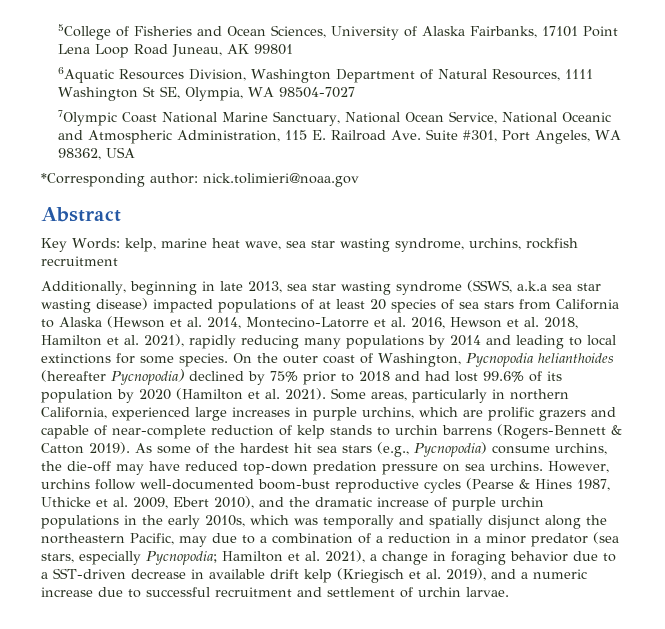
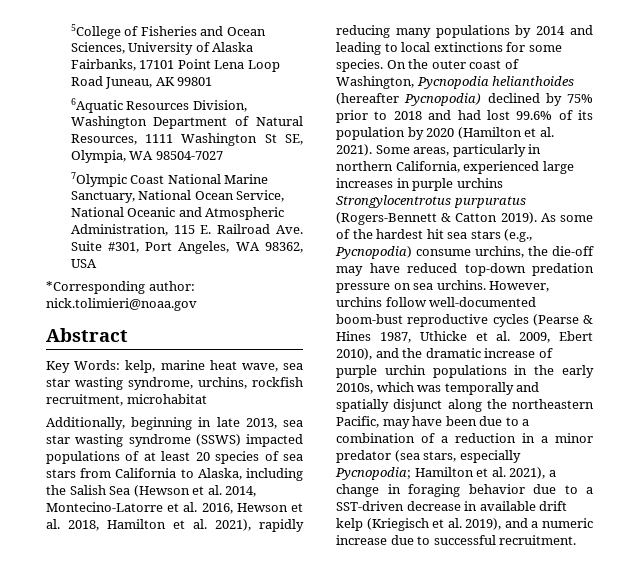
[41,256,118,266] recruitment -> [46,394,207,406] recruitment, microhabitat
[466,280,601,293] [41,298,148,313] (SSWS, a.k.a sea star wasting disease) -> [195,434,241,446] (SSWS)
[59,317,102,327] Alaska -> [197,468,303,481] [46,485,131,495] Alaska, including the Salish Sea
[362,407,616,421] [41,425,492,439] urchins, which are prolific grazers and capable of near-complete reduction of kelp stands to urchin barrens -> [456,178,503,188] [336,195,526,208] urchins Strongylocentrotus purpuratus
(207, 541) none -> [412,416,477,426] have been
[215,587,509,598] recruitment and settlement of urchin larvae. -> [499,535,577,545] recruitment.

